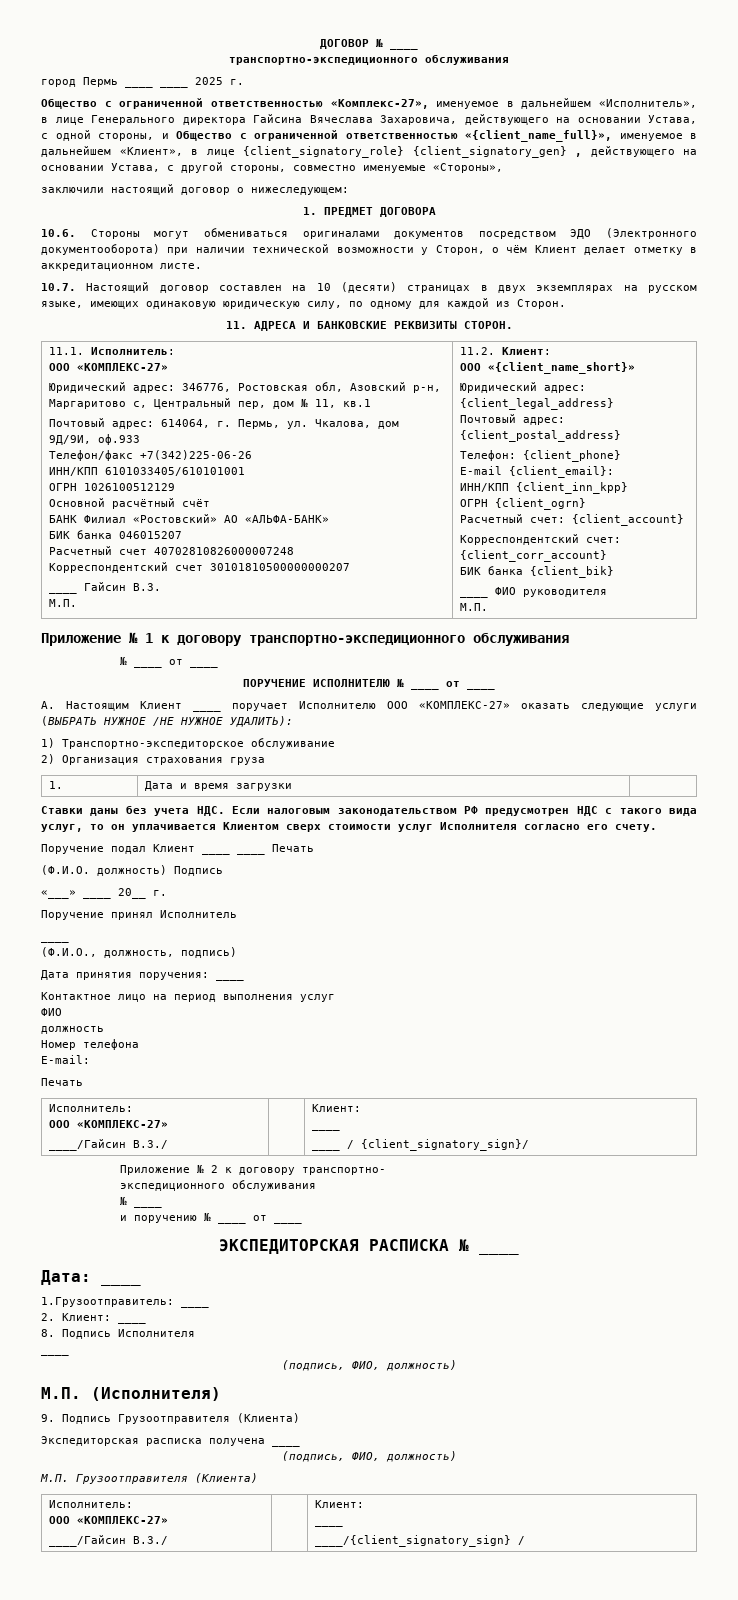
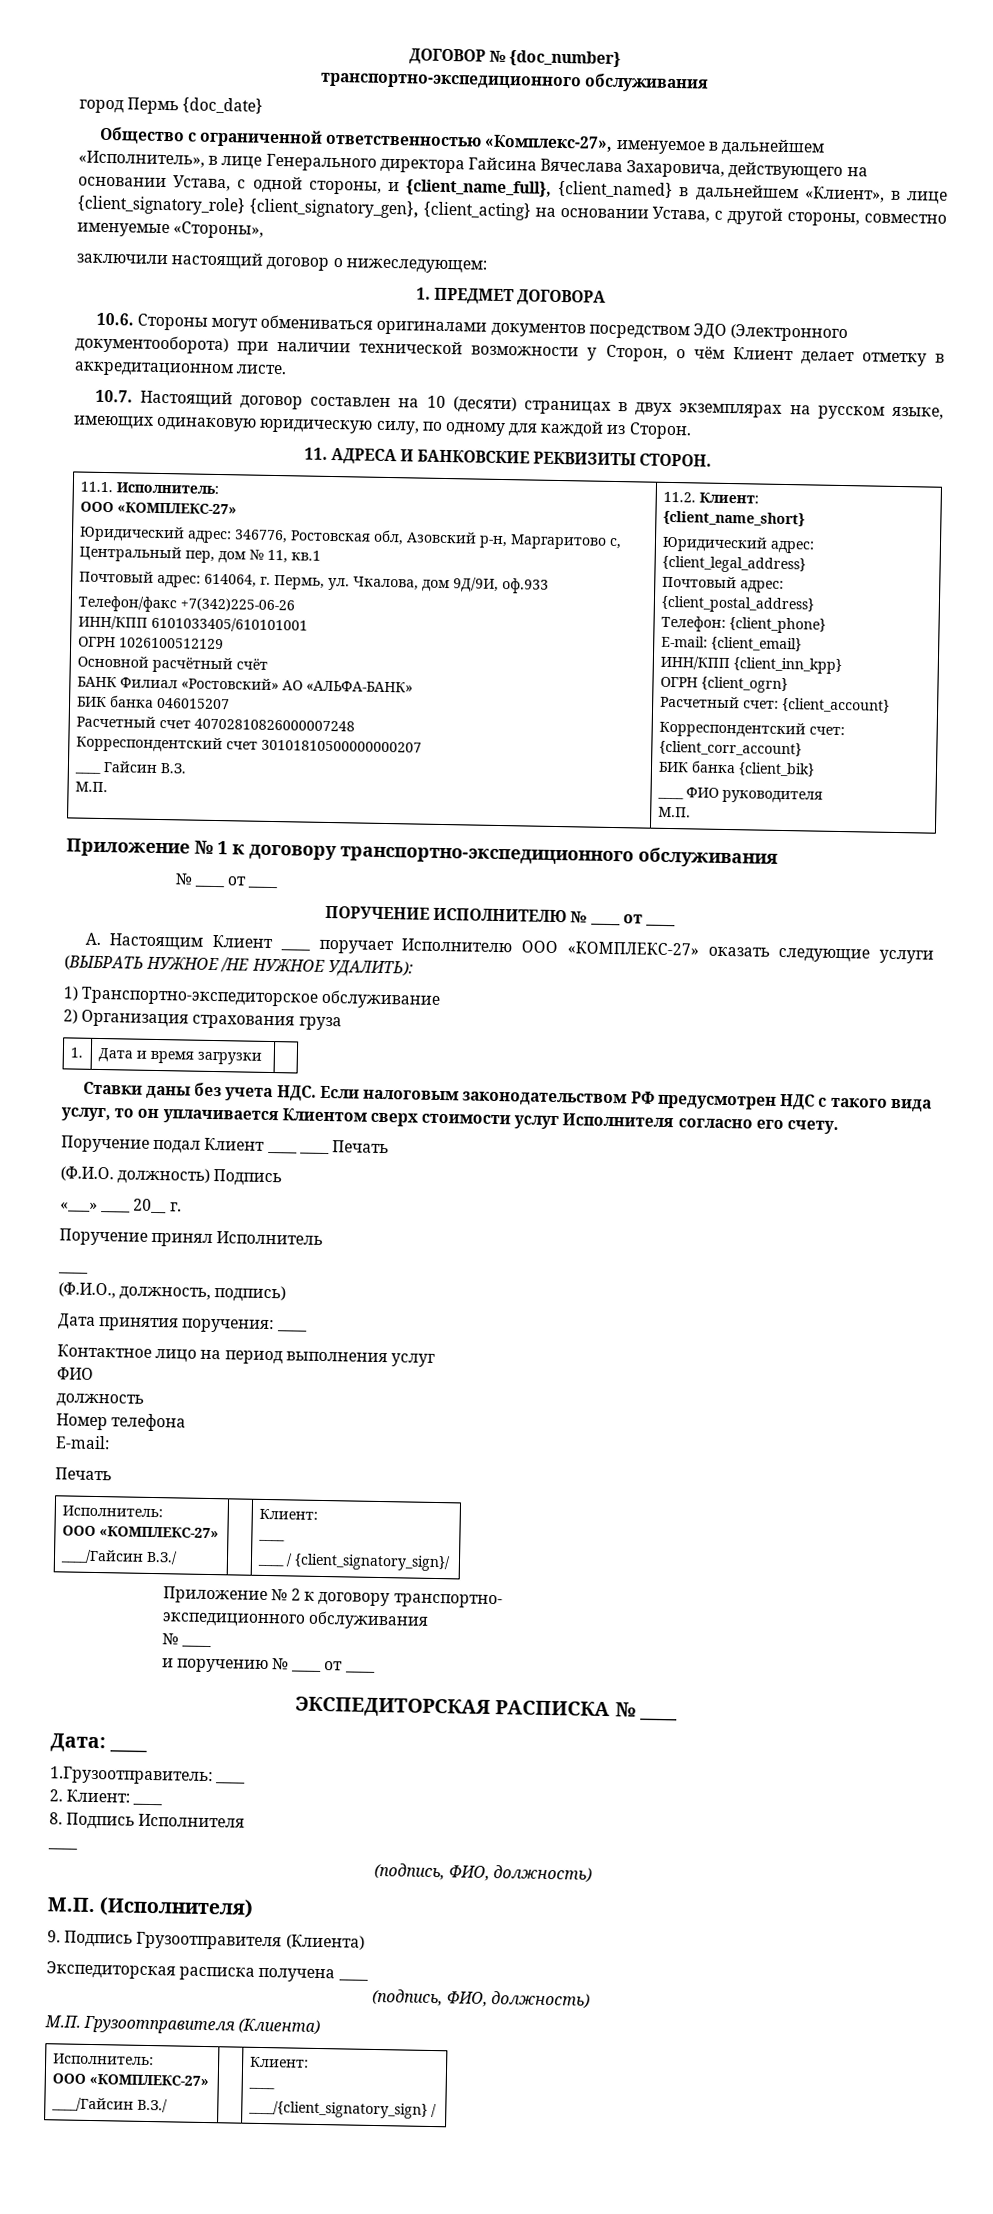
[390,47,418,50] ____ -> [509,50,622,69] {doc_number}
[125,85,188,88] [195,77,244,85] ____ ____ 2025 г. -> [182,97,264,114] {doc_date}
[176,130,683,142] Общество с ограниченной ответственностью «{client_name_full}», именуемое -> [406,179,674,198] {client_name_full}, {client_named}
[412,146,675,158] {client_signatory_gen} , действующего -> [248,198,531,221] {client_signatory_gen}, {client_acting}
[459,362,635,374] ООО «{client_name_short}» -> [662,510,805,527] {client_name_short}
[459,466,614,478] E-mail {client_email}: -> [660,635,802,652] E-mail: {client_email}

